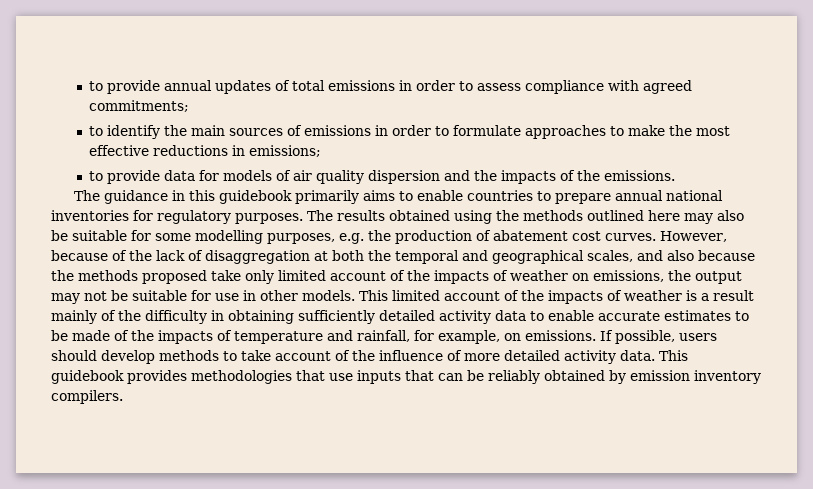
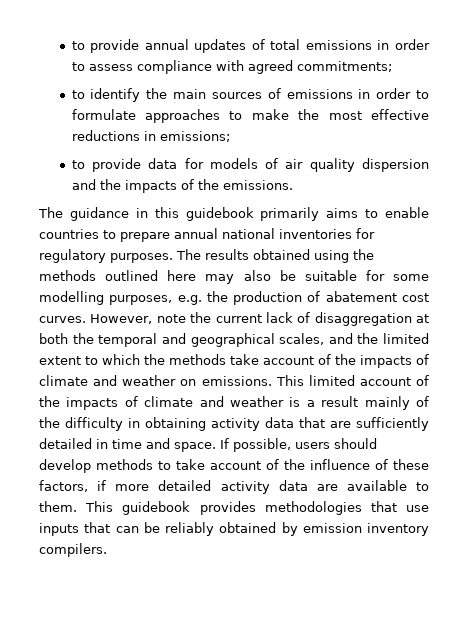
[51,250,152,261] because of the -> [156,312,262,323] note the current
[667,250,755,261] [51,270,742,284] [51,290,355,304] also because the methods proposed take only limited account of the impacts of weather on emissions, the output may not be suitable for use in other models. -> [357,333,429,344] [39,354,429,368] [39,375,272,386] the limited extent to which the methods take account of the impacts of climate and weather on emissions.
(622, 295) none -> [144,396,224,407] climate and
[298,310,749,324] [51,330,596,344] sufficiently detailed activity data to enable accurate estimates to be made of the impacts of temperature and rainfall, for example, on emissions. -> [211,417,429,431] [39,438,216,452] activity data that are sufficiently detailed in time and space.
[464,350,655,364] more detailed activity data. -> [393,459,429,470] [39,480,429,494] [39,501,77,512] these factors, if more detailed activity data are available to them.

